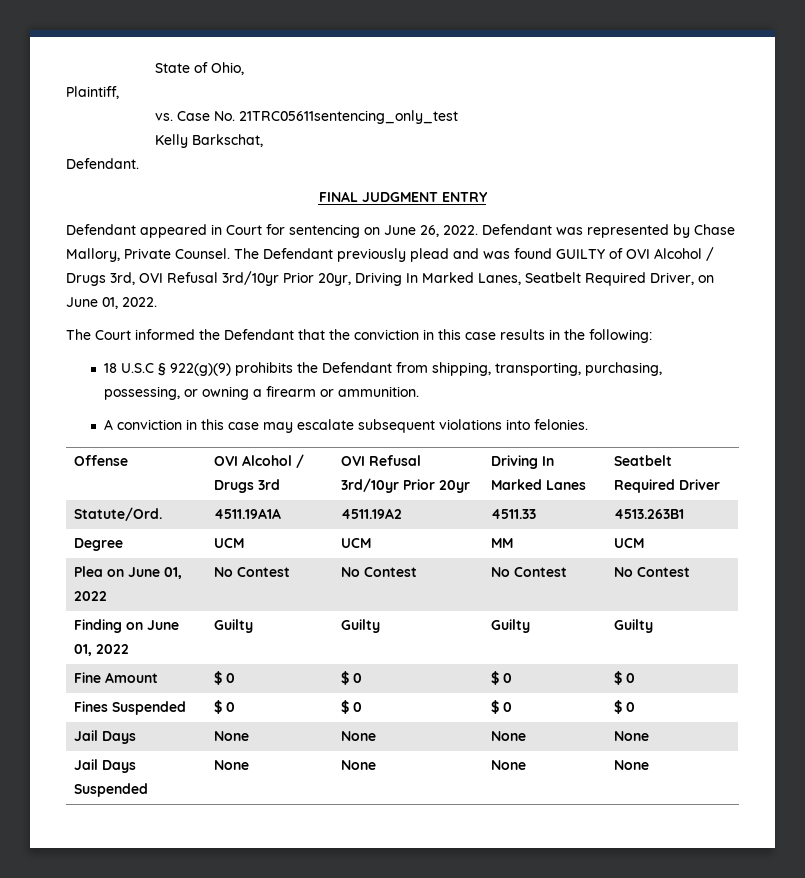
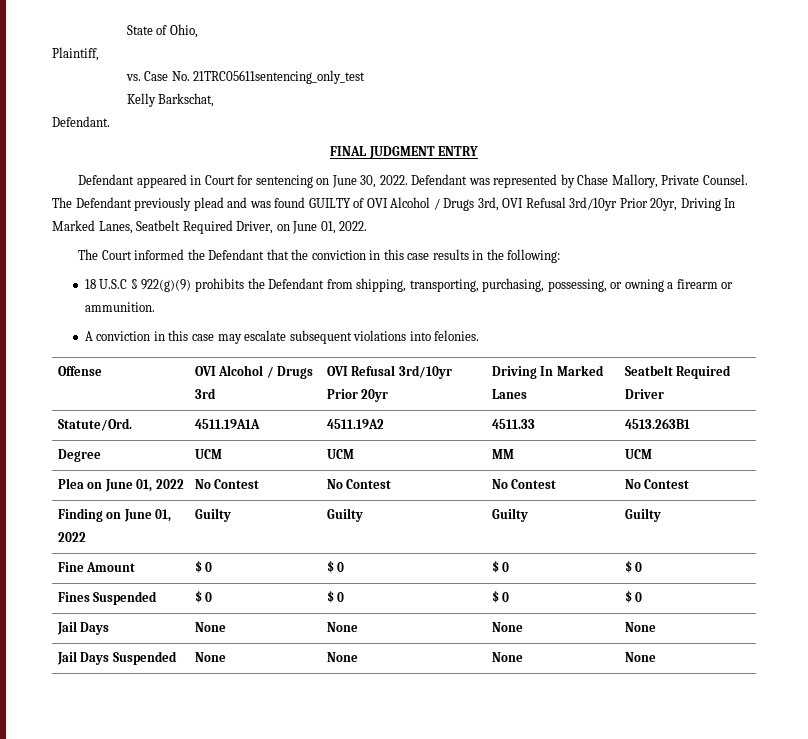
[420,225,439,237] 26, -> [360,175,377,188] 30,

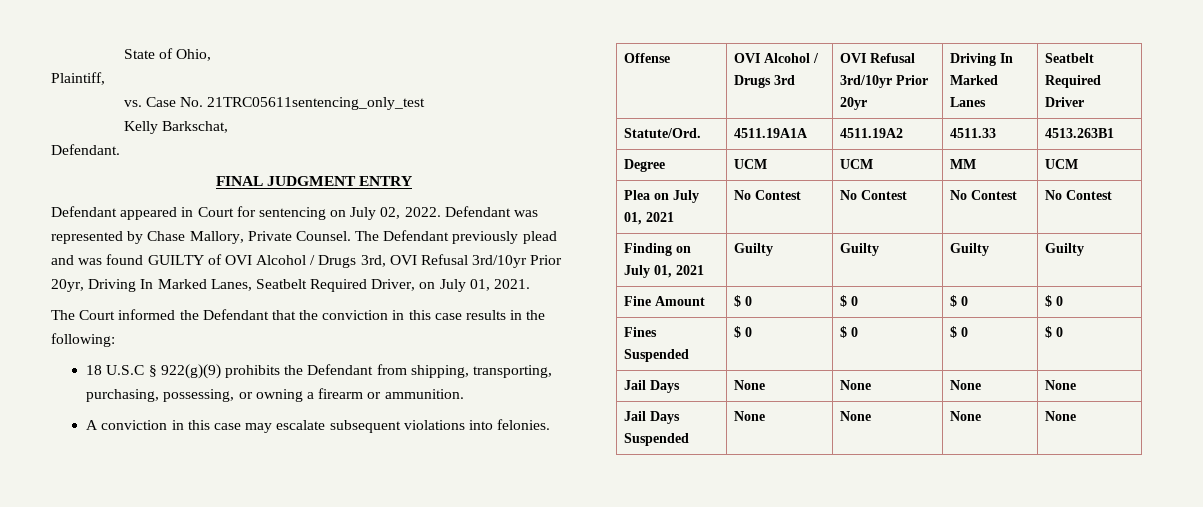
[331,175,377,188] June 30, -> [350,207,401,220] July 02,
[292,221,368,234] June 01, 2022. -> [439,279,531,292] July 01, 2021.
[104,479,184,492] June 01, 2022 -> [673,190,700,203] [624,212,675,225] July 01, 2021
[123,509,172,522] [57,532,86,542] June 01, 2022 -> [624,265,705,278] July 01, 2021

